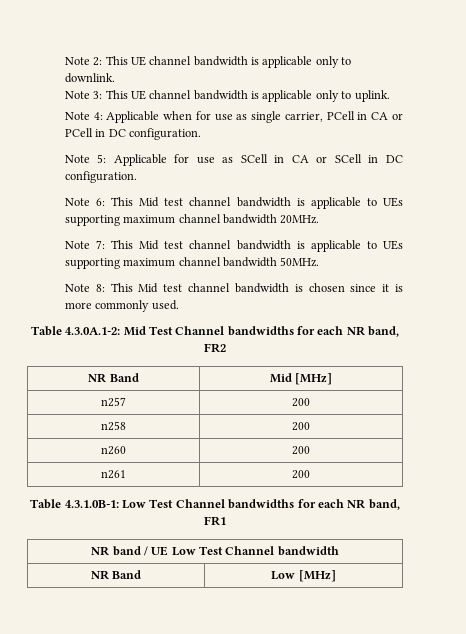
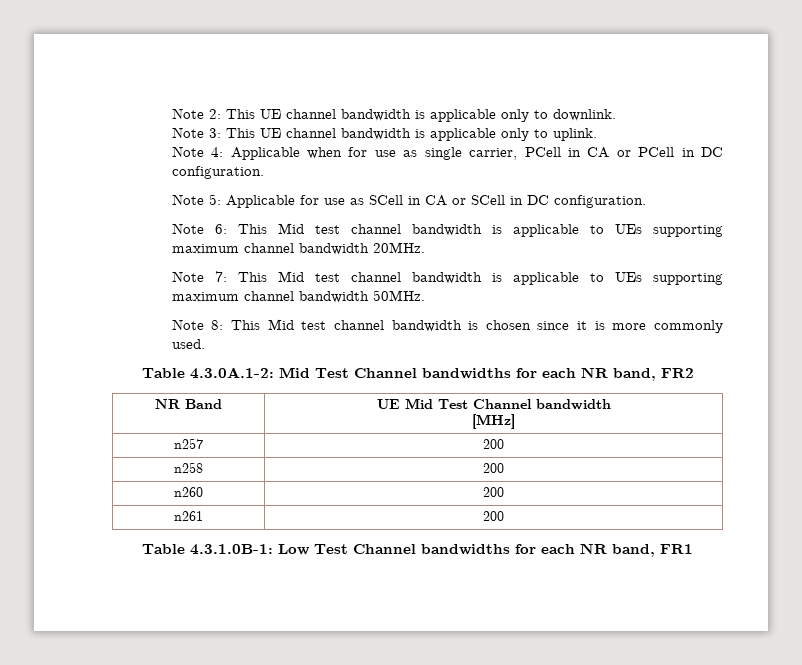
[269,373,292,383] Mid -> [376,398,611,410] UE Mid Test Channel bandwidth //
[91,546,339,556] [90,570,142,580] [271,570,336,582] // NR band / UE Low Test Channel bandwidth // NR Band | Low [MHz] -> (693, 549) none

